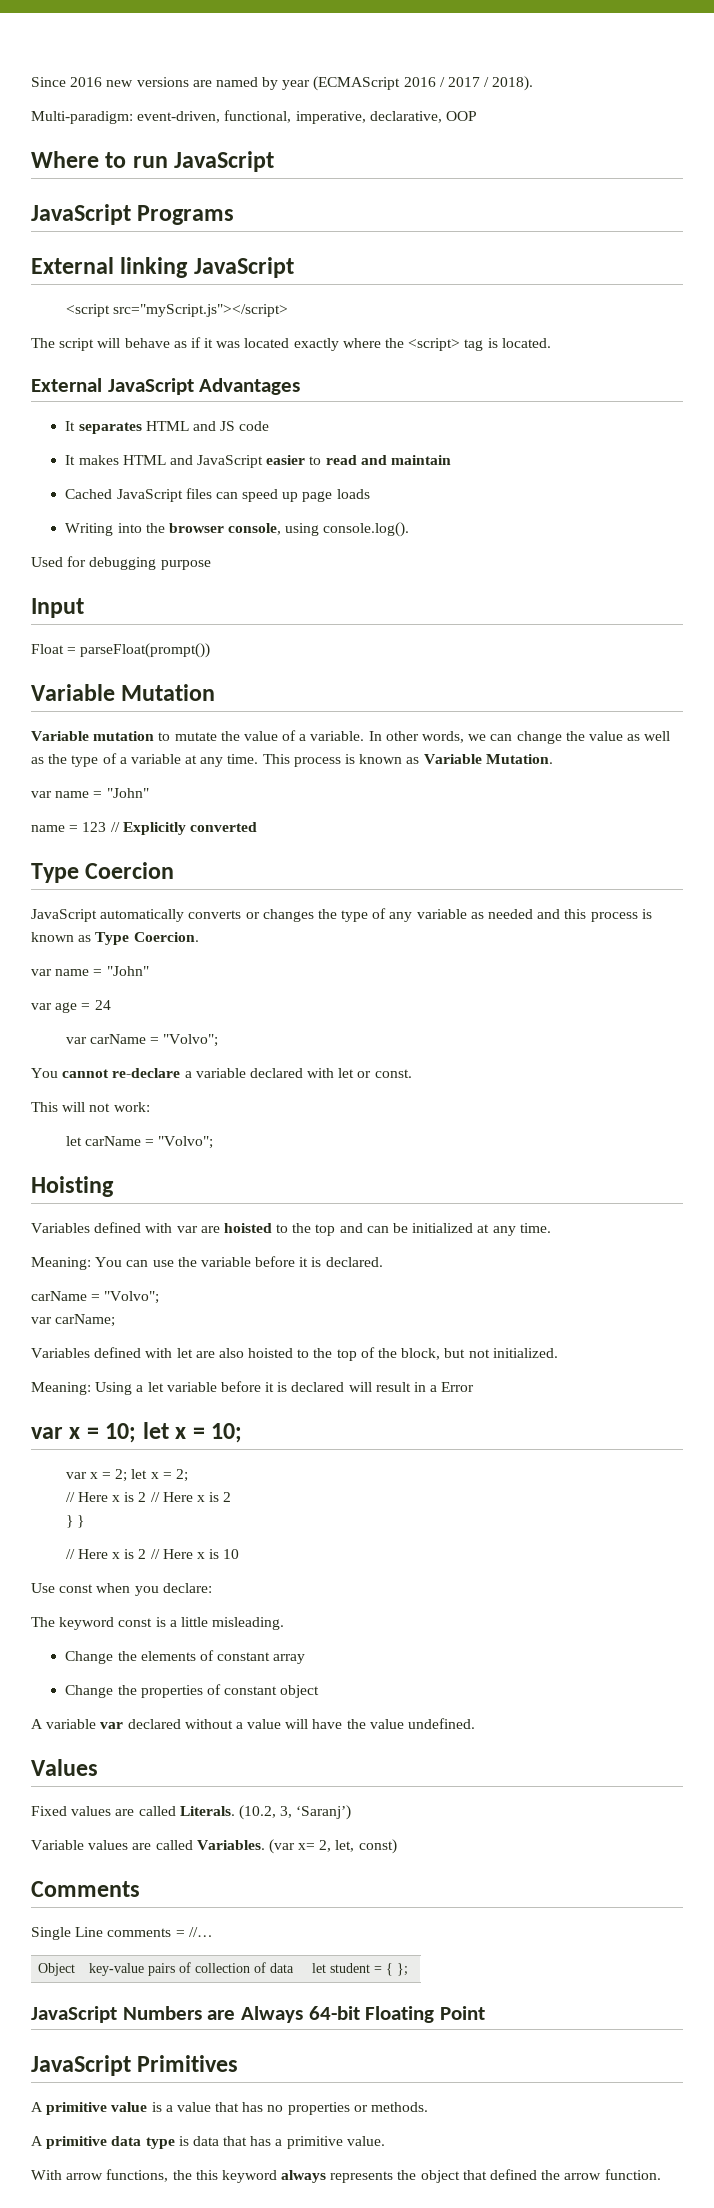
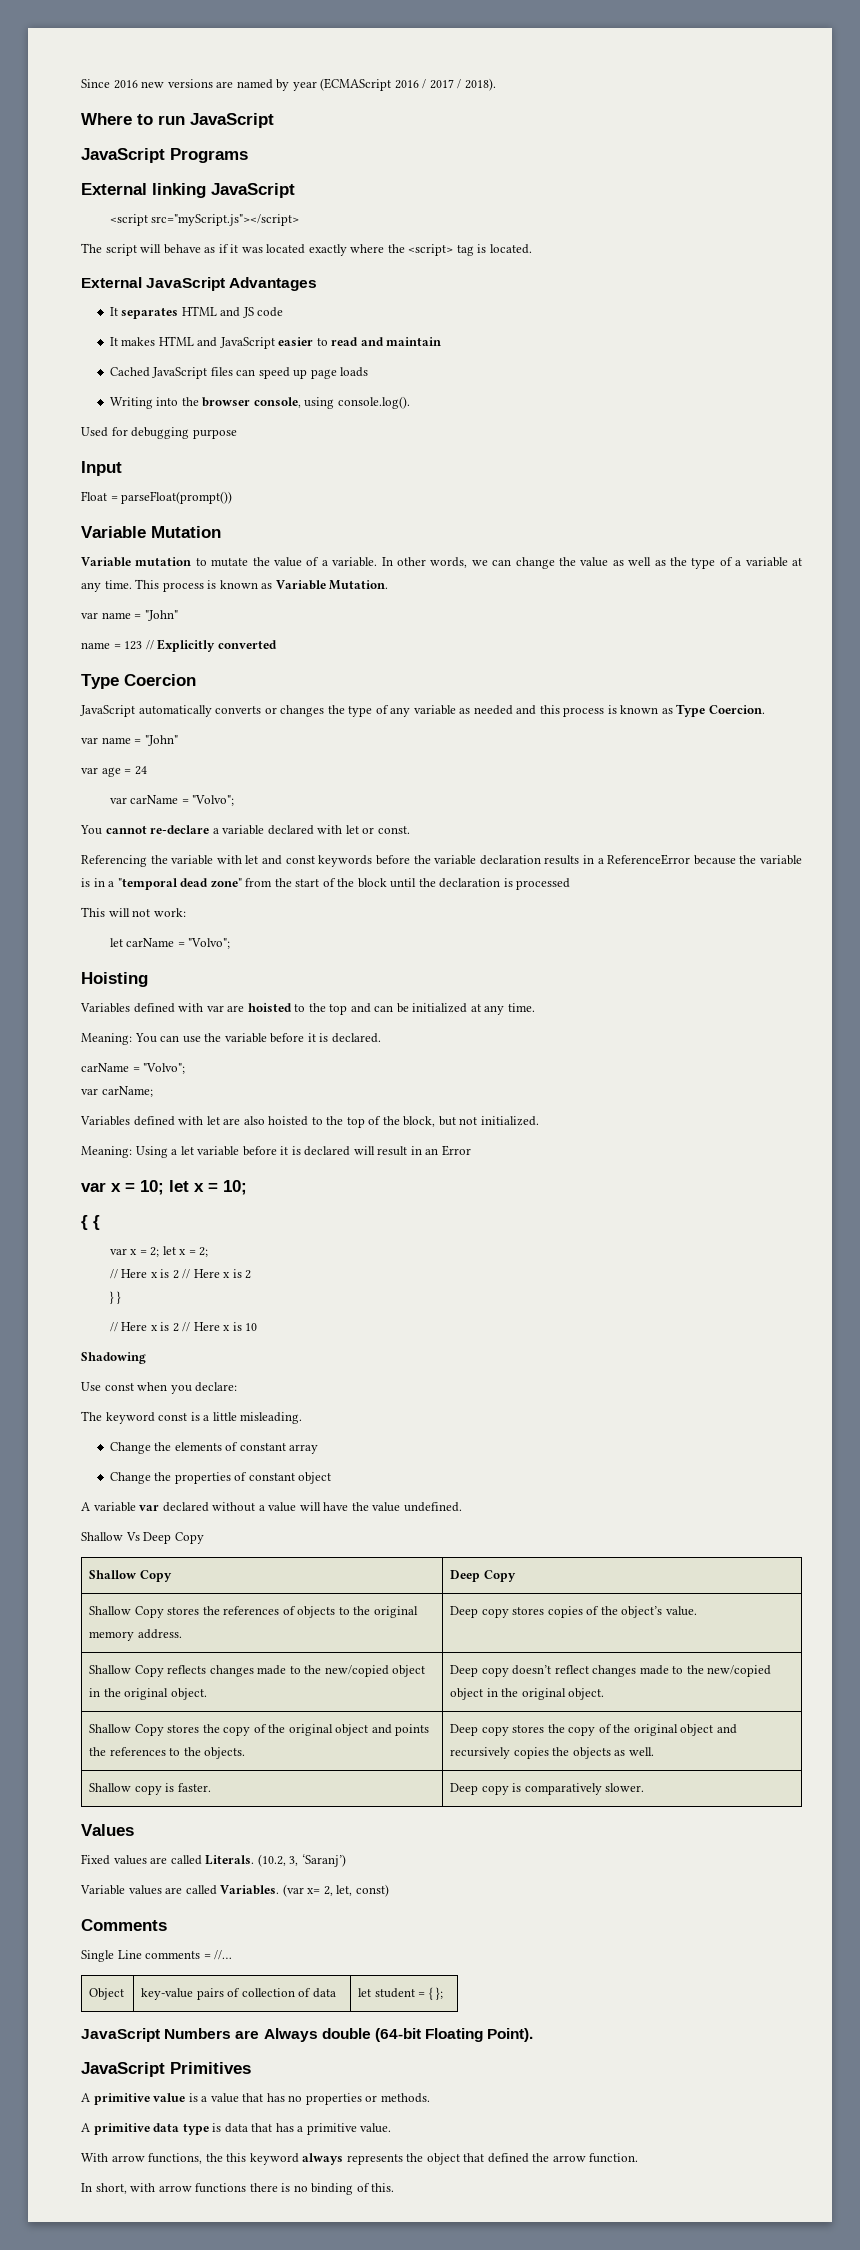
[31,110,477,124] // Multi-paradigm: event-driven, functional, imperative, declarative, OOP -> (496, 84) none
(412, 1073) none -> [81,854,802,867] [81,878,571,890] // Referencing the variable with let and const keywords before the variable declaration results in a ReferenceError because the variable is in a "temporal dead zone" from the start of the block until the declaration is processed
[430,1385,438,1392] a -> [425,1148,439,1155] an
(243, 1433) none -> [81,1215,100,1230] // { {
(240, 1554) none -> [81,1352,146,1364] // Shadowing
(476, 1723) none -> [81,1532,204,1544] [89,1570,172,1582] [450,1570,516,1582] [89,1606,418,1618] [89,1629,182,1641] [450,1606,697,1618] [89,1665,426,1677] [89,1688,207,1700] [450,1665,772,1677] [450,1688,605,1700] [89,1724,430,1736] [89,1747,246,1759] [450,1724,737,1736] [450,1747,654,1759] [89,1783,211,1795] [450,1783,645,1795] // Shallow Vs Deep Copy // Shallow Copy | Deep Copy // Shallow Copy stores the references of objects to the original memory address. | Deep copy stores copies of the object’s value. // Shallow Copy reflects changes made to the new/copied object in the original object. | Deep copy doesn’t reflect changes made to the new/copied object in the original object. // Shallow Copy stores the copy of the original object and points the references to the objects. | Deep copy stores the copy of the original object and recursively copies the objects as well. // Shallow copy is faster. | Deep copy is comparatively slower.
[308,2006,486,2023] 64-bit Floating Point -> [321,2028,534,2042] double (64-bit Floating Point).
(661, 2174) none -> [81,2183,395,2195] // In short, with arrow functions there is no binding of this.

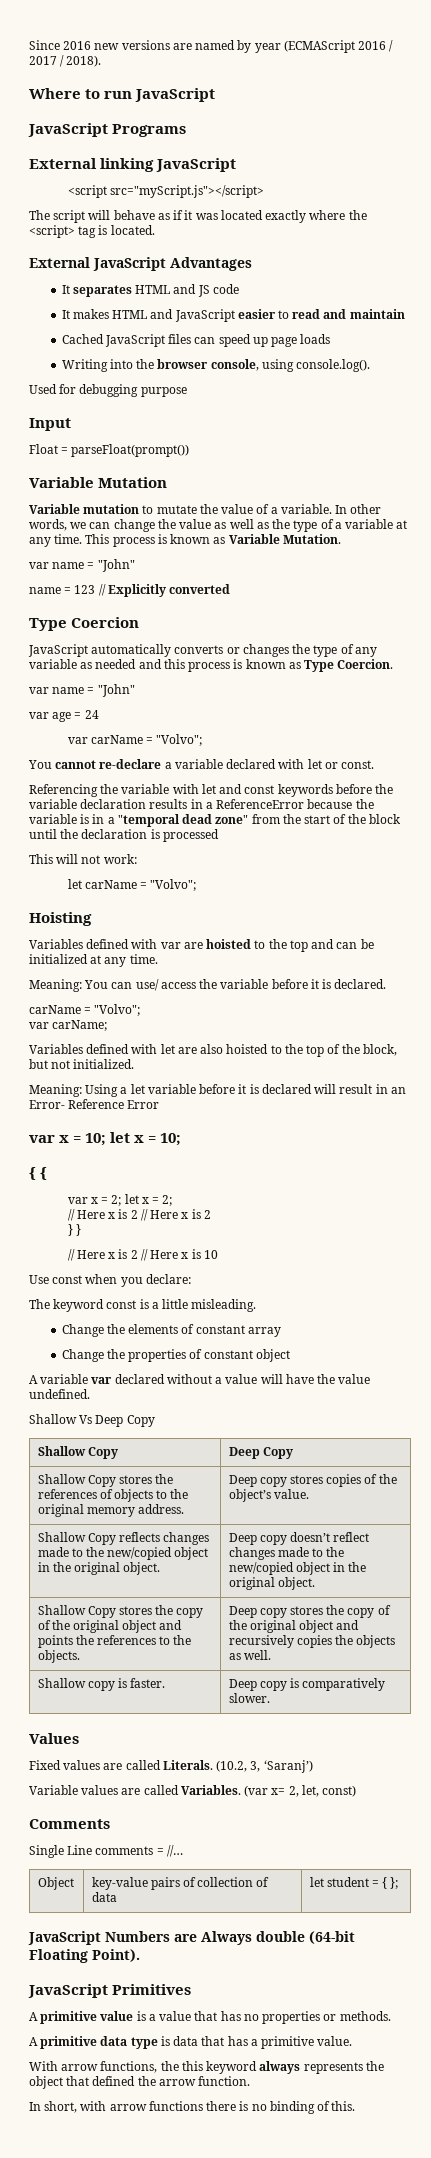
[182,1036,201,1043] use -> [135,979,196,991] use/ access
(439, 1151) none -> [29,1099,125,1109] Error- Reference
[81,1352,146,1364] // Shadowing -> (218, 1254) none

